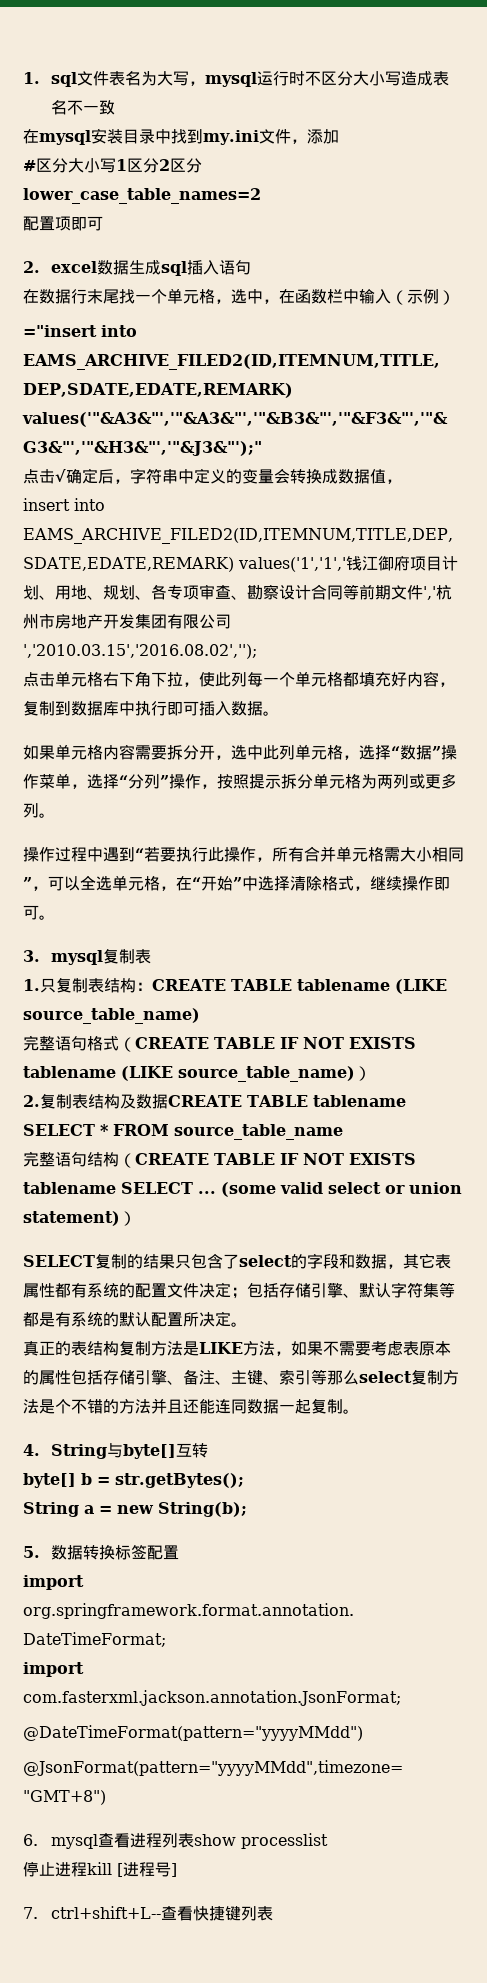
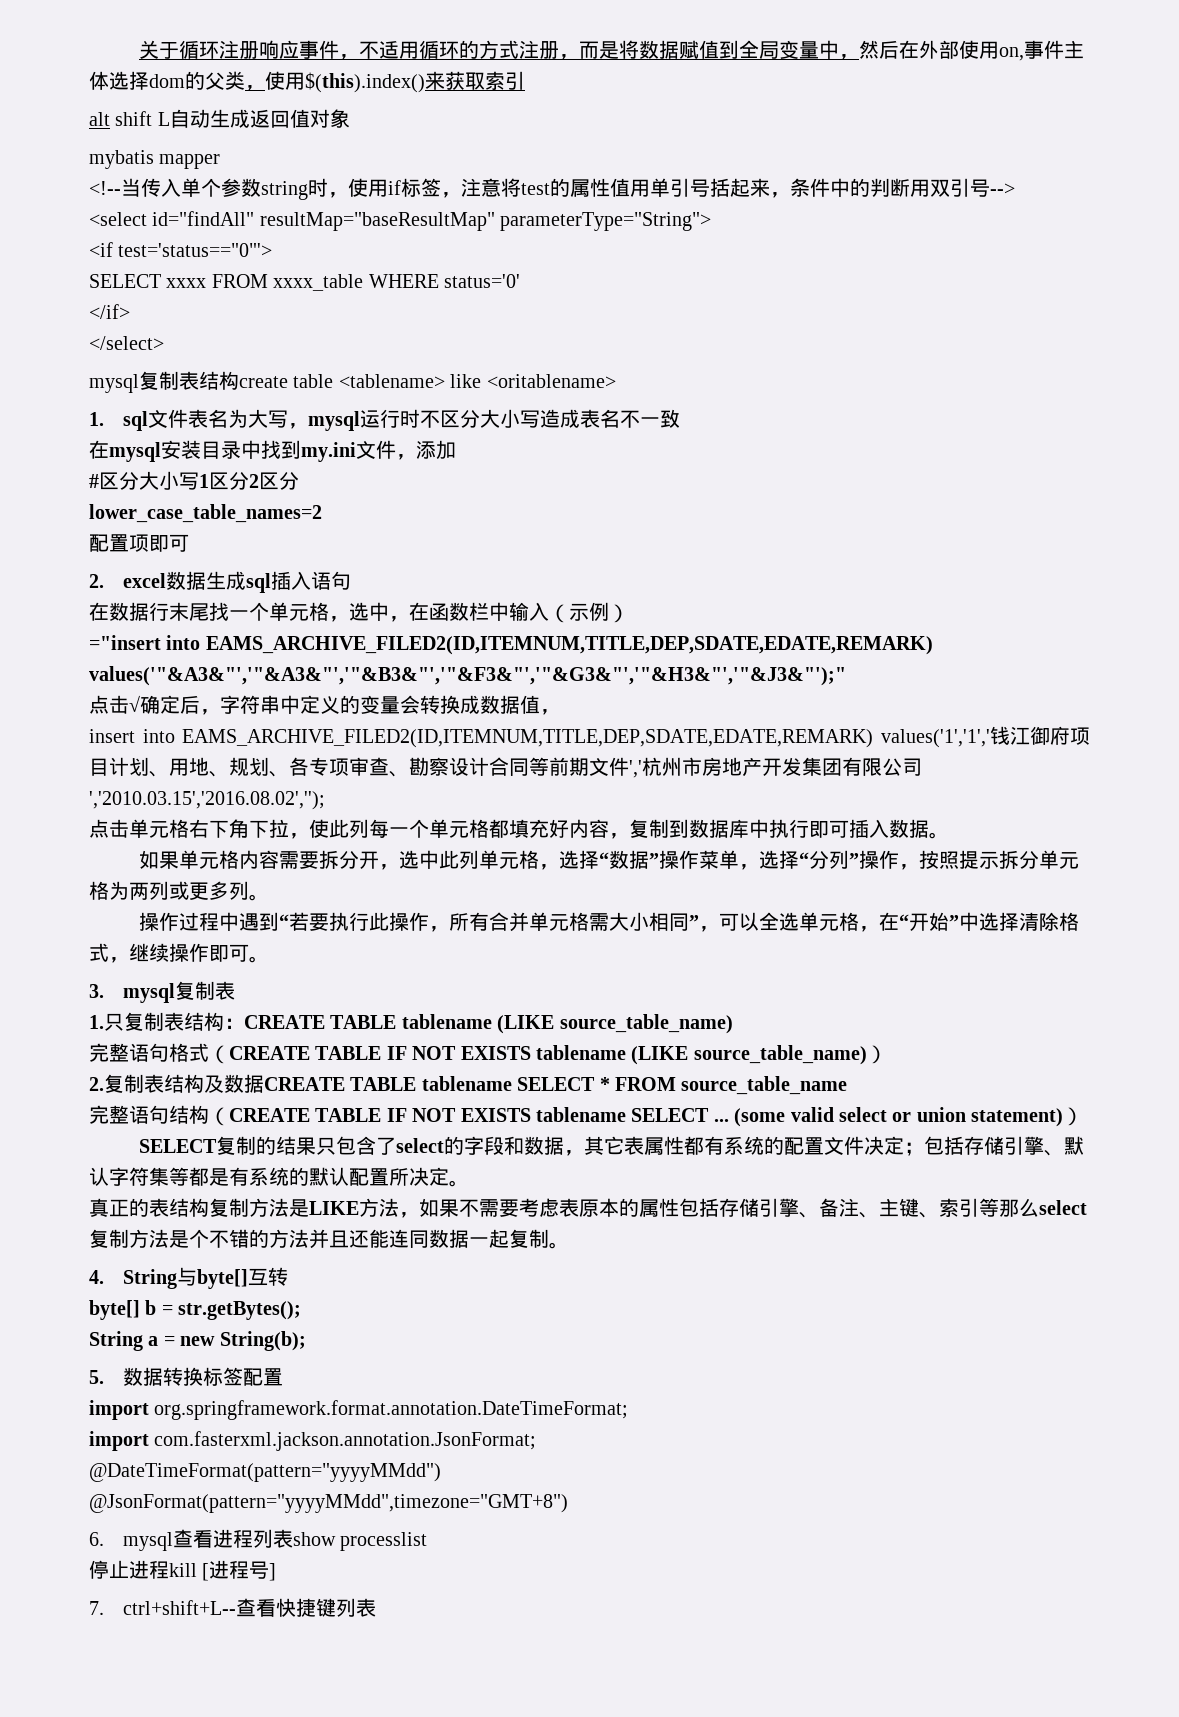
(23, 78) none -> [139,40,1085,61] [89,71,525,93] [89,109,350,128] [89,150,221,169] [89,178,1015,200] [89,211,712,231] [89,242,273,257] [89,274,520,291] [89,304,130,319] [89,336,164,350] [89,371,616,393] 关于循环注册响应事件，不适用循环的方式注册，而是将数据赋值到全局变量中，然后在外部使用on,事件主体选择dom的父类，使用$(this).index()来获取索引 // alt shift L自动生成返回值对象 // mybatis mapper // <!--当传入单个参数string时，使用if标签，注意将test的属性值用单引号括起来，条件中的判断用双引号--> // <select id="findAll" resultMap="baseResultMap" parameterType="String"> // <if test='status=="0"'> // SELECT xxxx FROM xxxx_table WHERE status='0' // </if> // </select> // mysql复制表结构create table <tablename> like <oritablename> //

